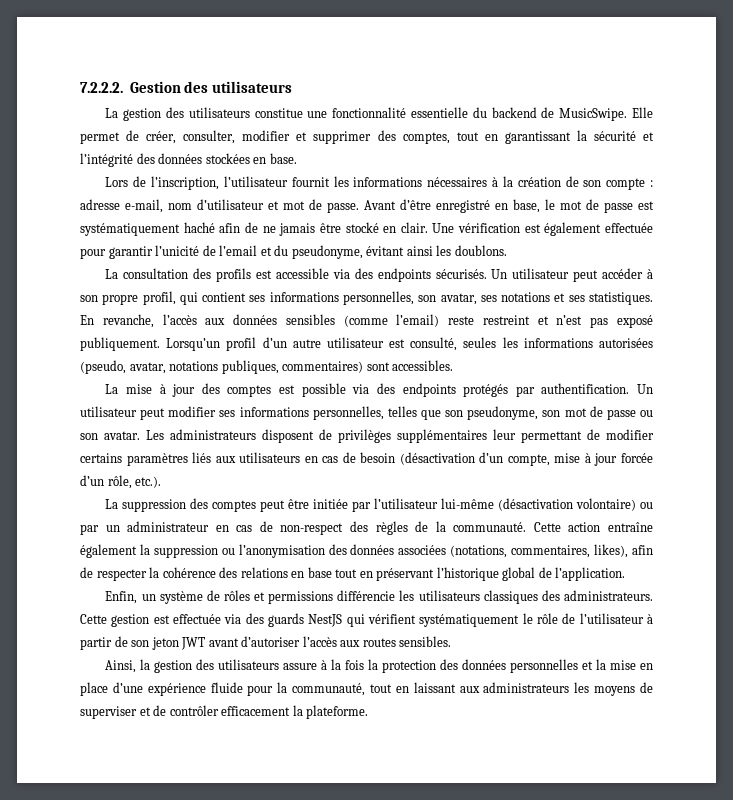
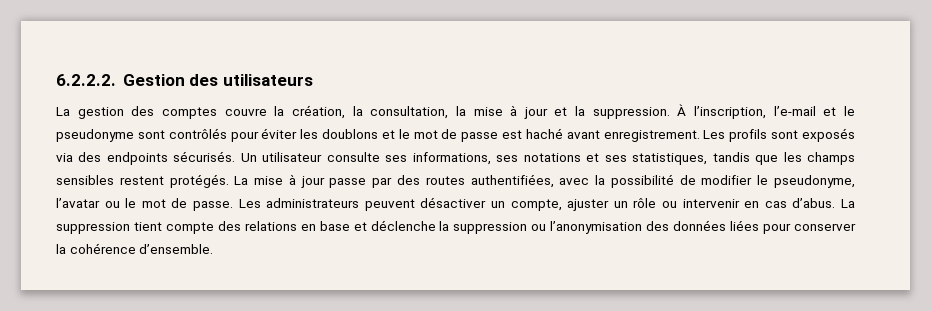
[80,82,123,93] 7.2.2.2. -> [56,74,116,86] 6.2.2.2.
[188,107,654,121] [80,130,654,144] [80,153,297,167] [105,176,653,190] [80,199,540,213] utilisateurs constitue une fonctionnalité essentielle du backend de MusicSwipe. Elle permet de créer, consulter, modifier et supprimer des comptes, tout en garantissant la sécurité et l’intégrité des données stockées en base. // Lors de l’inscription, l’utilisateur fournit les informations nécessaires à la création de son compte : adresse e-mail, nom d’utilisateur et mot de passe. Avant d’être enregistré en base, -> [161,104,855,119] [56,128,395,142] comptes couvre la création, la consultation, la mise à jour et la suppression. À l’inscription, l’e-mail et le pseudonyme sont contrôlés pour éviter les doublons et
[80,222,654,236] [80,245,507,259] [105,268,329,282] systématiquement haché afin de ne jamais être stocké en clair. Une vérification est également effectuée pour garantir l’unicité de l’email et du pseudonyme, évitant ainsi les doublons. // La consultation des profils est accessible -> [525,128,856,142] haché avant enregistrement. Les profils sont exposés
[573,268,654,282] [80,291,653,305] [80,314,653,328] [80,337,653,351] [80,360,454,374] [105,383,654,397] [80,406,653,420] [80,429,654,443] [80,452,654,466] [80,475,162,489] [105,498,654,512] [80,521,653,535] [80,544,137,558] peut accéder à son propre profil, qui contient ses informations personnelles, son avatar, ses notations et ses statistiques. En revanche, l’accès aux données sensibles (comme l’email) reste restreint et n’est pas exposé publiquement. Lorsqu’un profil d’un autre utilisateur est consulté, seules les informations autorisées (pseudo, avatar, notations publiques, commentaires) sont accessibles. // La mise à jour des comptes est possible via des endpoints protégés par authentification. Un utilisateur peut modifier ses informations personnelles, telles que son pseudonyme, son mot de passe ou son avatar. Les administrateurs disposent de privilèges supplémentaires leur permettant de modifier certains paramètres liés aux utilisateurs en cas de besoin (désactivation d’un compte, mise à jour forcée d’un rôle, etc.). // La suppression des comptes peut être initiée par l’utilisateur lui-même (désactivation volontaire) ou par un administrateur en cas de non-respect des règles de la communauté. Cette action entraîne également -> [326,152,856,165] [56,174,856,188] [56,197,856,211] [56,220,436,234] consulte ses informations, ses notations et ses statistiques, tandis que les champs sensibles restent protégés. La mise à jour passe par des routes authentifiées, avec la possibilité de modifier le pseudonyme, l’avatar ou le mot de passe. Les administrateurs peuvent désactiver un compte, ajuster un rôle ou intervenir en cas d’abus. La suppression tient compte des relations en base et déclenche
[398,544,653,558] [80,567,626,581] [105,590,653,604] [80,613,653,627] [80,636,452,650] [105,659,654,673] [80,682,653,696] [80,705,369,719] associées (notations, commentaires, likes), afin de respecter la cohérence des relations en base tout en préservant l’historique global de l’application. // Enfin, un système de rôles et permissions différencie les utilisateurs classiques des administrateurs. Cette gestion est effectuée via des guards NestJS qui vérifient systématiquement le rôle de l’utilisateur à partir de son jeton JWT avant d’autoriser l’accès aux routes sensibles. // Ainsi, la gestion des utilisateurs assure à la fois la protection des données personnelles et la mise en place d’une expérience fluide pour la communauté, tout en laissant aux administrateurs les moyens de superviser et de contrôler efficacement la plateforme. -> [730,220,857,234] [56,243,214,254] liées pour conserver la cohérence d’ensemble.

